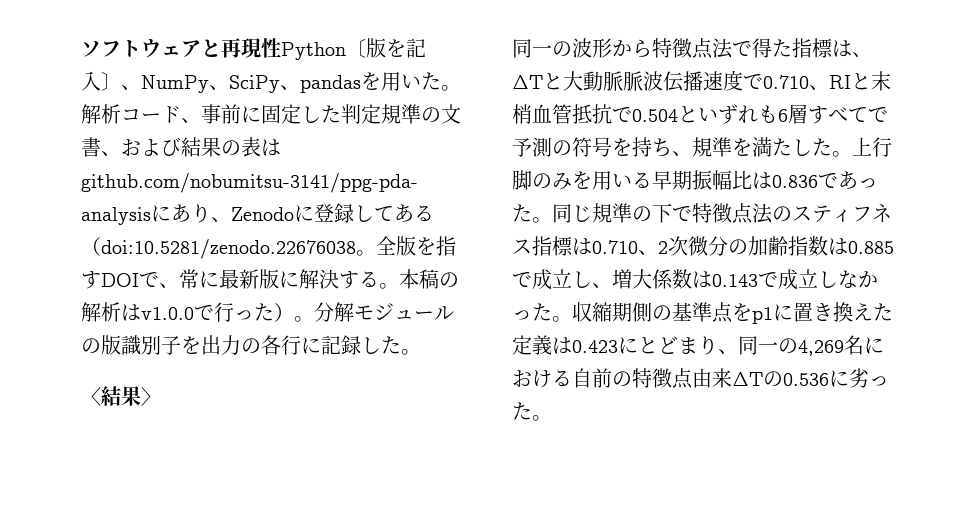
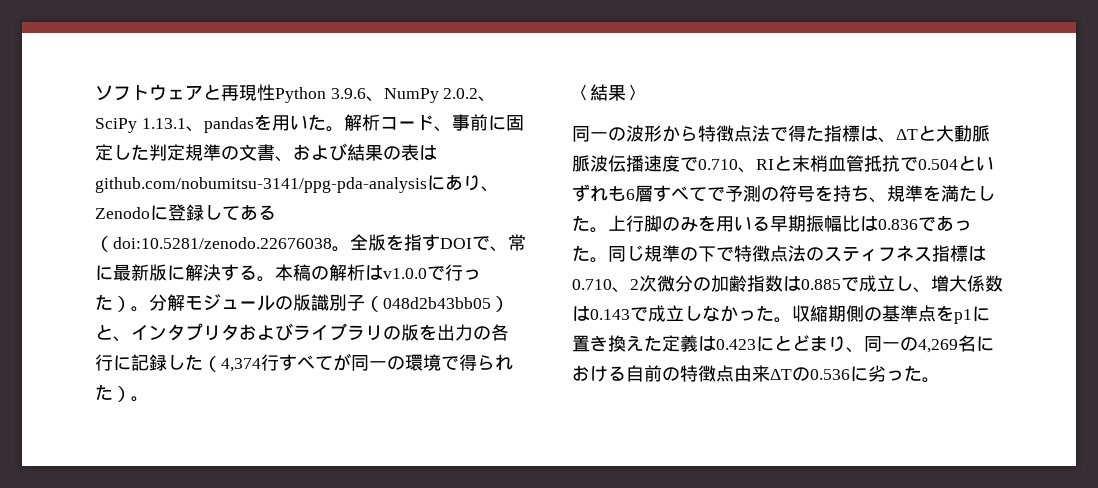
[346,38,426,58] [81,71,280,93] 〔版を記入〕、NumPy、SciPy -> [330,88,497,103] [95,118,186,133] 3.9.6、NumPy 2.0.2、SciPy 1.13.1
(181, 345) none -> [365,296,509,312] [95,323,419,342] （048d2b43bb05）と、インタプリタおよびライブラリの版
(401, 345) none -> [203,353,513,372] [95,384,131,402] （4,374行すべてが同一の環境で得られた）

